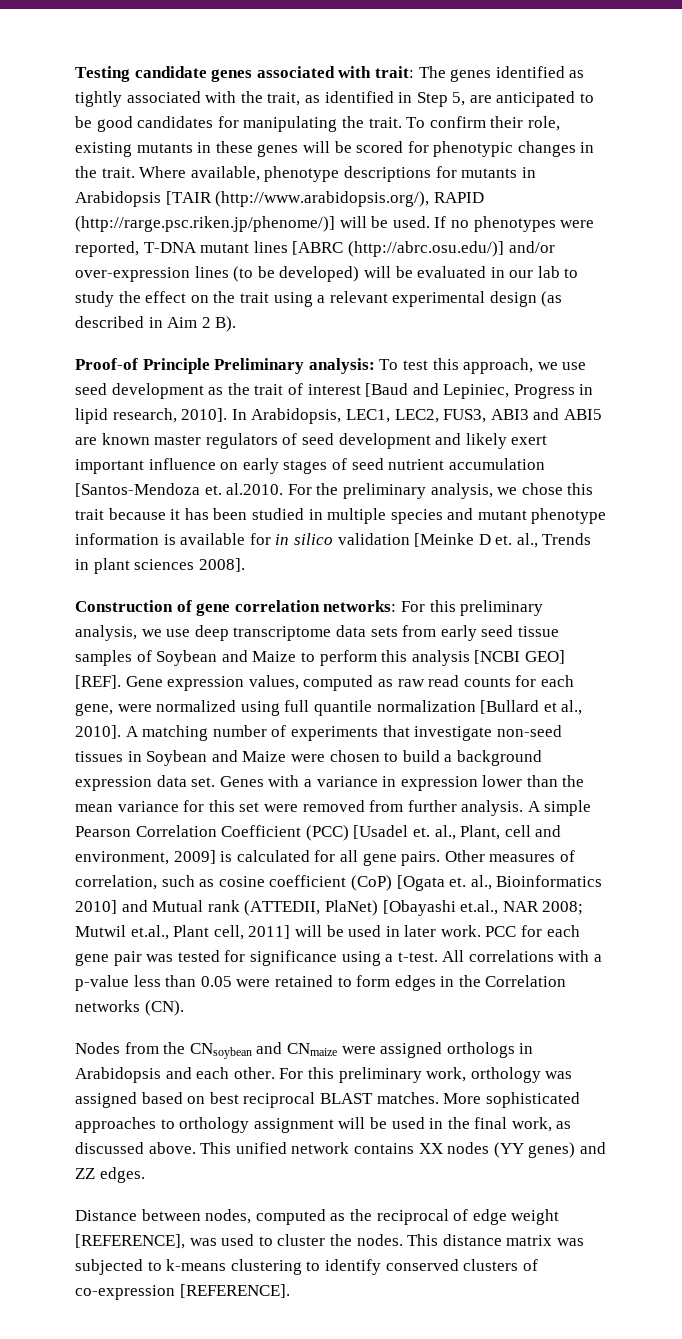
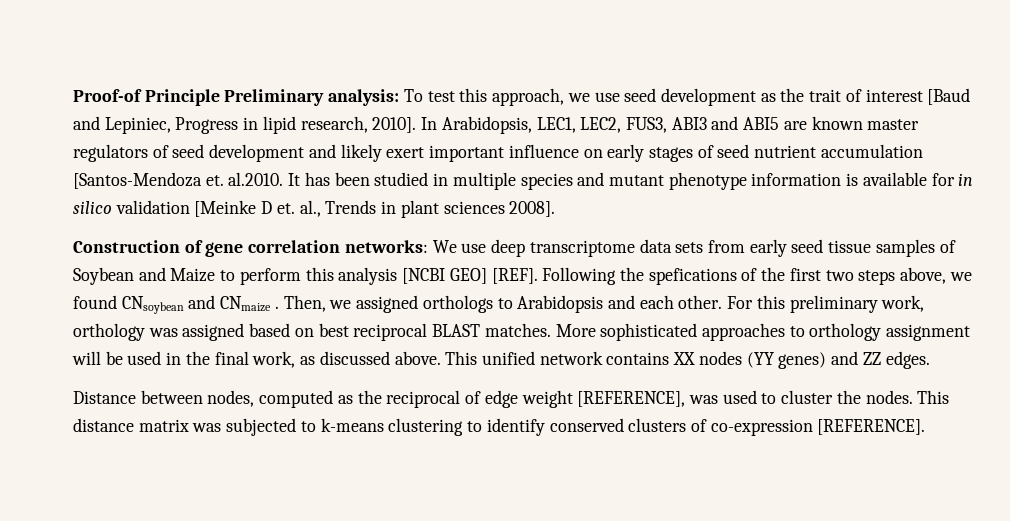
[75,66,585,82] [75,91,595,107] [75,116,560,132] [75,141,595,157] [75,166,536,182] [75,191,484,207] [75,216,595,232] [75,241,555,257] [75,266,579,282] [75,291,563,307] [75,316,237,332] Testing candidate genes associated with trait: The genes identified as tightly associated with the trait, as identified in Step 5, are anticipated to be good candidates for manipulating the trait. To confirm their role, existing mutants in these genes will be scored for phenotypic changes in the trait. Where available, phenotype descriptions for mutants in Arabidopsis [TAIR (http://www.arabidopsis.org/), RAPID (http://rarge.psc.riken.jp/phenome/)] will be used. If no phenotypes were reported, T-DNA mutant lines [ABRC (http://abrc.osu.edu/)] and/or over-expression lines (to be developed) will be evaluated in our lab to study the effect on the trait using a relevant experimental design (as described in Aim 2 B). // -> (73, 95) none
[287,483,594,499] [75,508,181,520] For the preliminary analysis, we chose this trait because it -> [288,173,301,186] It
[400,600,544,616] [75,625,162,641] For this preliminary analysis, we -> [432,240,457,253] We
[125,675,574,691] [75,700,583,716] [75,725,562,741] [75,750,542,766] [75,775,585,791] [75,800,592,816] [75,825,562,841] [75,850,575,866] [75,875,603,891] [75,900,584,916] [75,925,580,940] [75,950,603,966] [75,975,567,991] [75,1000,184,1016] [75,1042,376,1059] Gene expression values, computed as raw read counts for each gene, were normalized using full quantile normalization [Bullard et al., 2010]. A matching number of experiments that investigate non-seed tissues in Soybean and Maize were chosen to build a background expression data set. Genes with a variance in expression lower than the mean variance for this set were removed from further analysis. A simple Pearson Correlation Coefficient (PCC) [Usadel et. al., Plant, cell and environment, 2009] is calculated for all gene pairs. Other measures of correlation, such as cosine coefficient (CoP) [Ogata et. al., Bioinformatics 2010] and Mutual rank (ATTEDII, PlaNet) [Obayashi et.al., NAR 2008; Mutwil et.al., Plant cell, 2011] will be used in later work. PCC for each gene pair was tested for significance using a t-test. All correlations with a p-value less than 0.05 were retained to form edges in the Correlation networks (CN). // Nodes from the CNsoybean and CNmaize were -> [542,267,972,285] [73,295,352,314] Following the spefications of the first two steps above, we found CNsoybean and CNmaize . Then, we
[519,1043,534,1054] in -> [497,298,513,309] to

